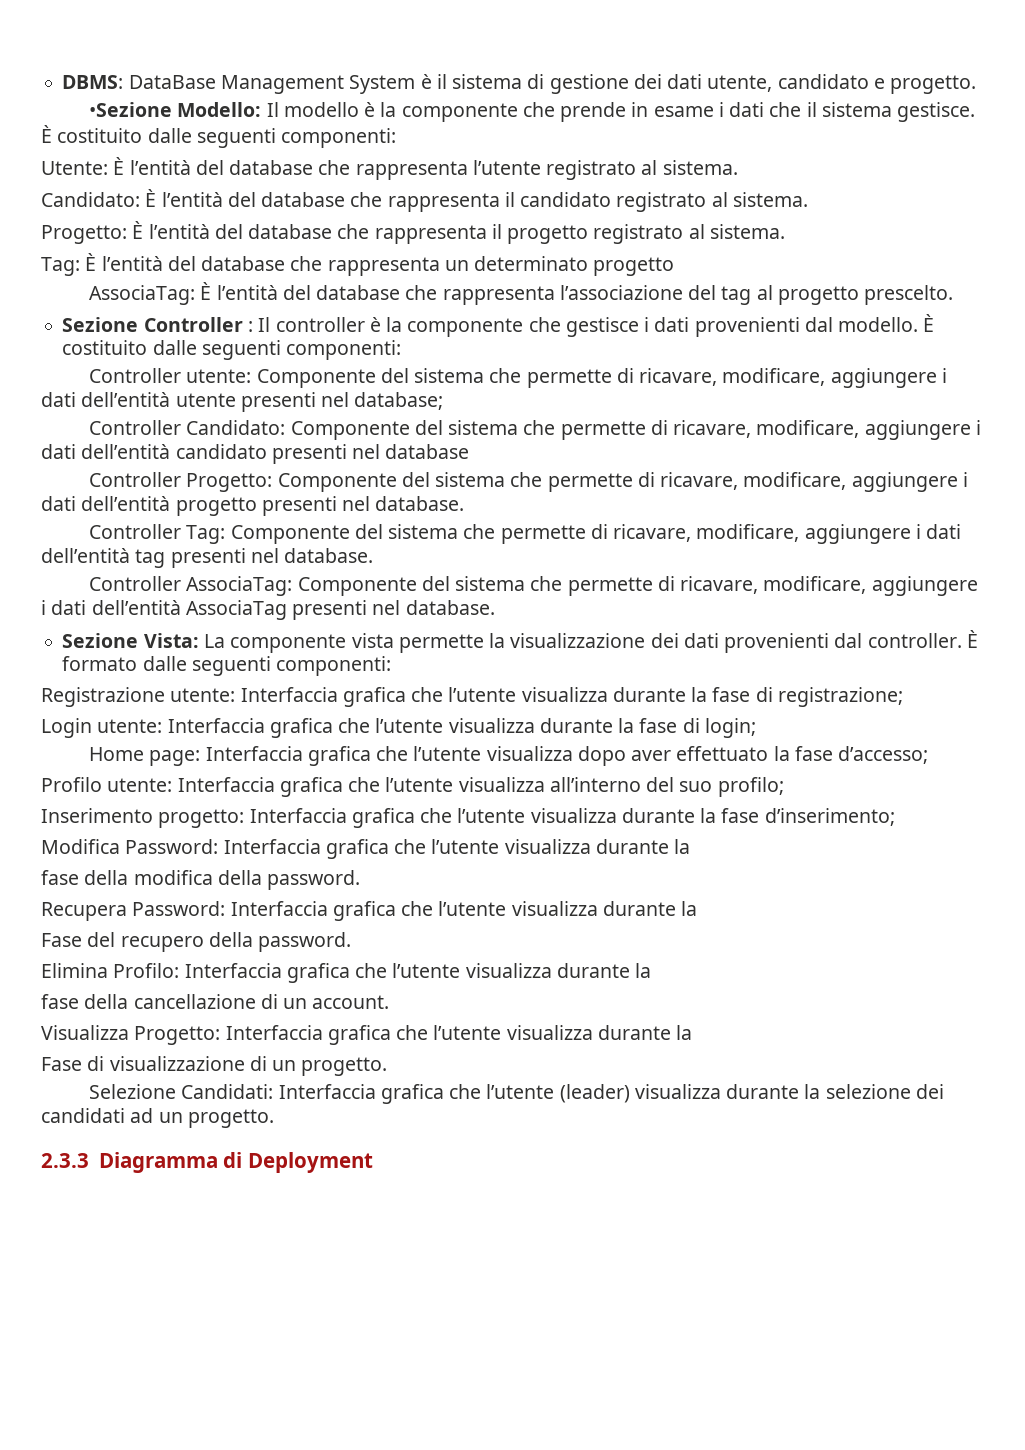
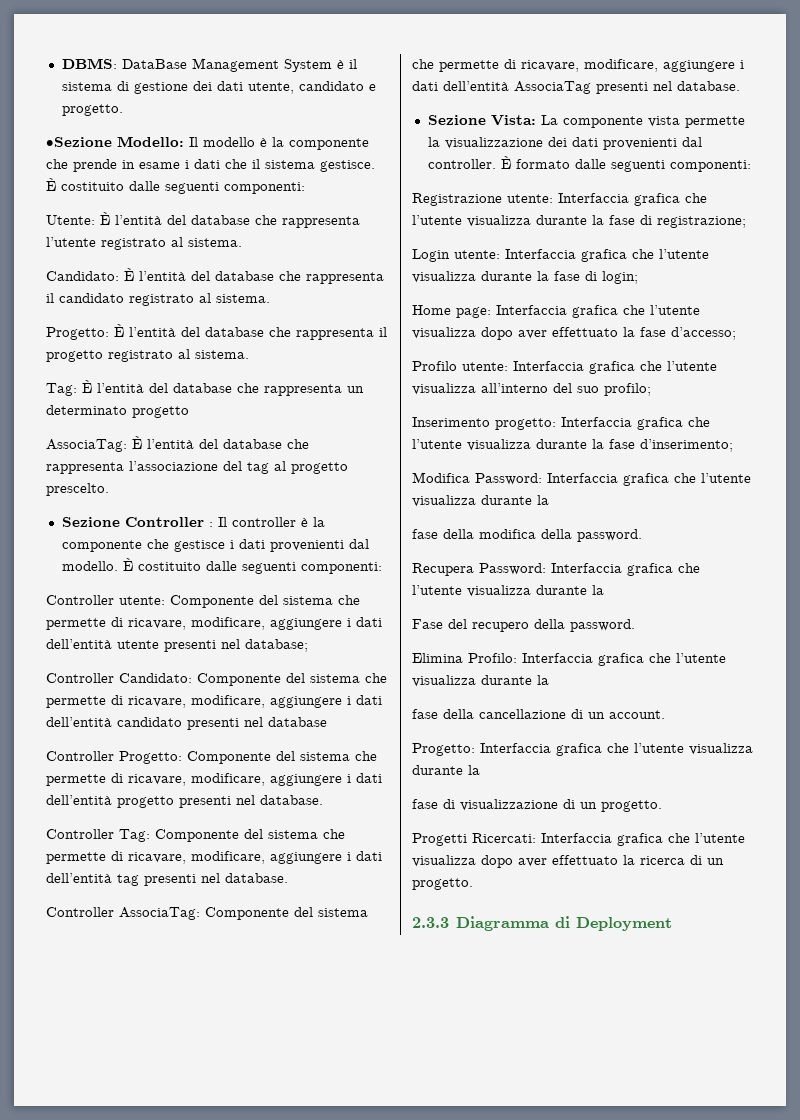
[41,1025,129,1040] Visualizza -> (665, 714) none
[41,1057,82,1071] Fase -> [412,799,438,809] fase
[89,1084,944,1104] [41,1108,154,1123] Selezione Candidati: Interfaccia grafica che l’utente (leader) visualizza durante la selezione dei candidati ad -> [412,833,745,846] [412,855,702,868] Progetti Ricercati: Interfaccia grafica che l’utente visualizza dopo aver effettuato la ricerca di

